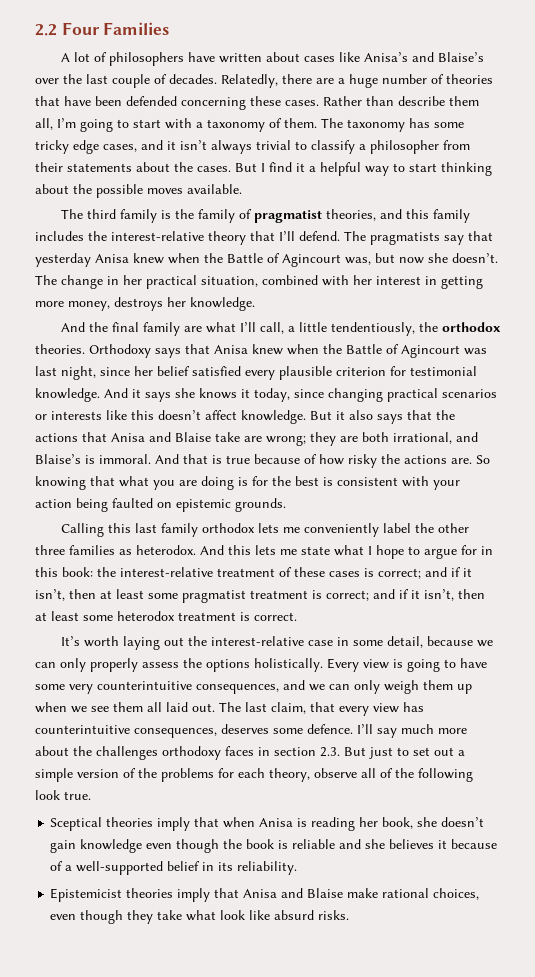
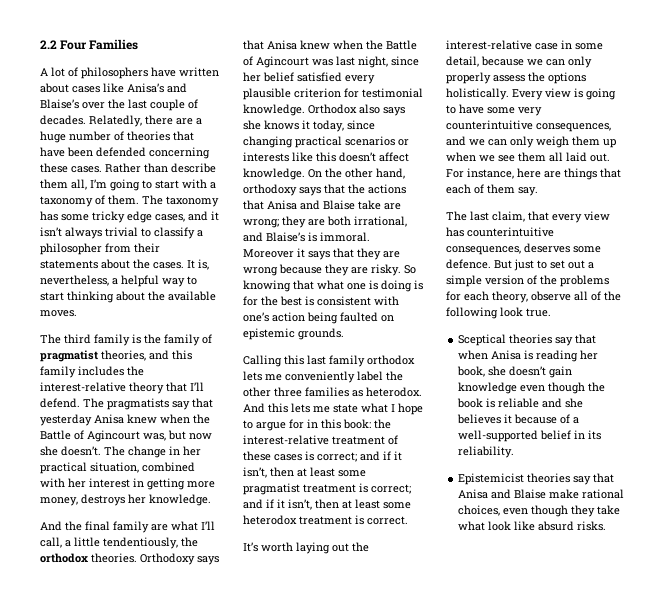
[235,162,305,172] But I find it -> [187,259,209,270] [40,275,109,286] It is, nevertheless,
[96,184,242,198] possible moves available. -> [168,291,216,301] [40,310,77,317] available moves.
[104,388,141,398] And it -> [308,104,380,114] Orthodox also
[310,410,373,420] But it also -> [308,168,405,179] [243,184,297,196] On the other hand, orthodoxy
[155,454,472,468] And that is true because of how risky the actions are. -> [243,248,400,260] [243,264,401,276] Moreover it says that they are wrong because they are risky.
[153,480,197,490] you are -> [347,280,378,290] one is
[433,480,460,490] your -> [243,312,269,322] one’s
(215, 707) none -> [446,168,621,180] [446,184,538,196] For instance, here are things that each of them say. //
[357,724,467,738] [35,746,340,760] I’ll say much more about the challenges orthodoxy faces in section 2.3. -> (491, 264) none
[157,817,191,831] imply -> [555,337,574,346] say
[177,888,211,902] imply -> [573,476,592,485] say

